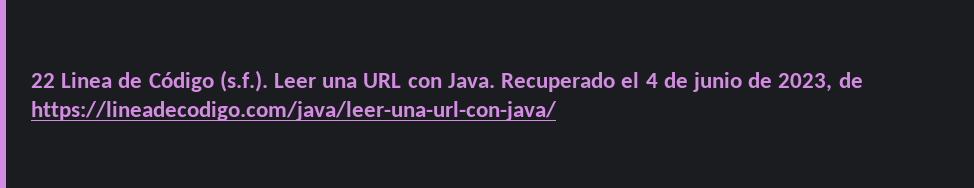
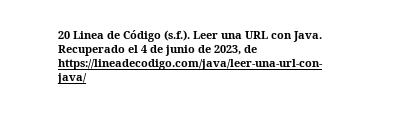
[31,73,55,88] 22 -> [58,31,70,39] 20

